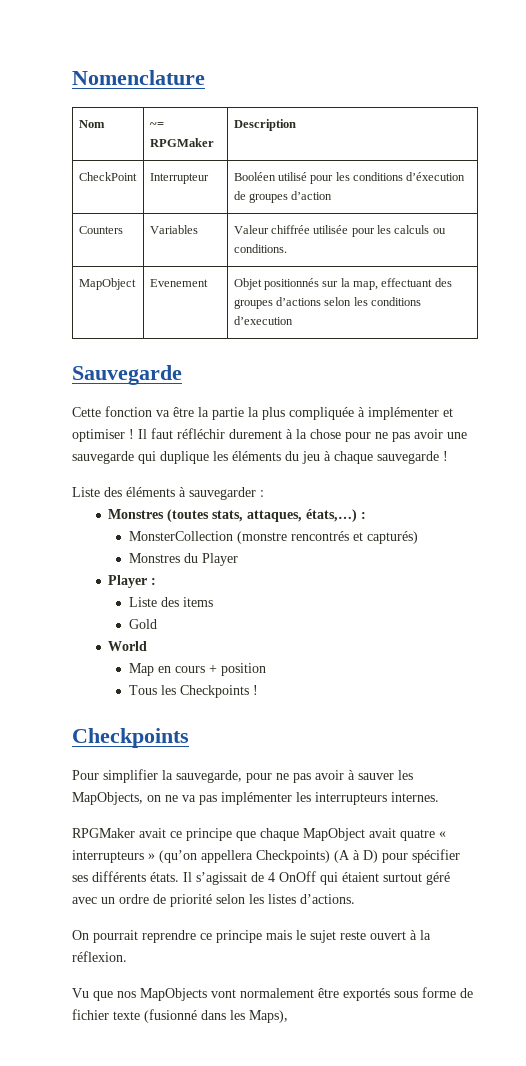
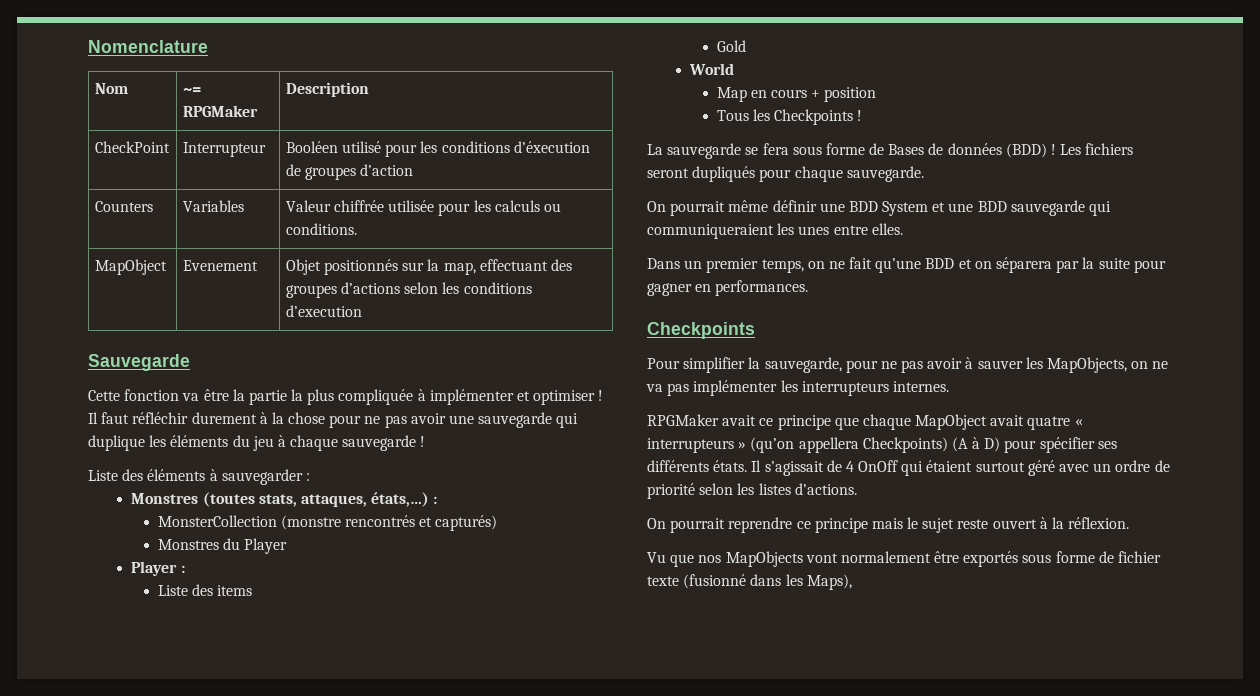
(259, 690) none -> [647,143,1134,159] [647,166,924,182] [647,200,1112,216] [647,223,903,239] [647,257,1166,273] [647,280,809,296] // La sauvegarde se fera sous forme de Bases de données (BDD) ! Les fichiers seront dupliqués pour chaque sauvegarde. // On pourrait même définir une BDD System et une BDD sauvegarde qui communiqueraient les unes entre elles. // Dans un premier temps, on ne fait qu’une BDD et on séparera par la suite pour gagner en performances.

